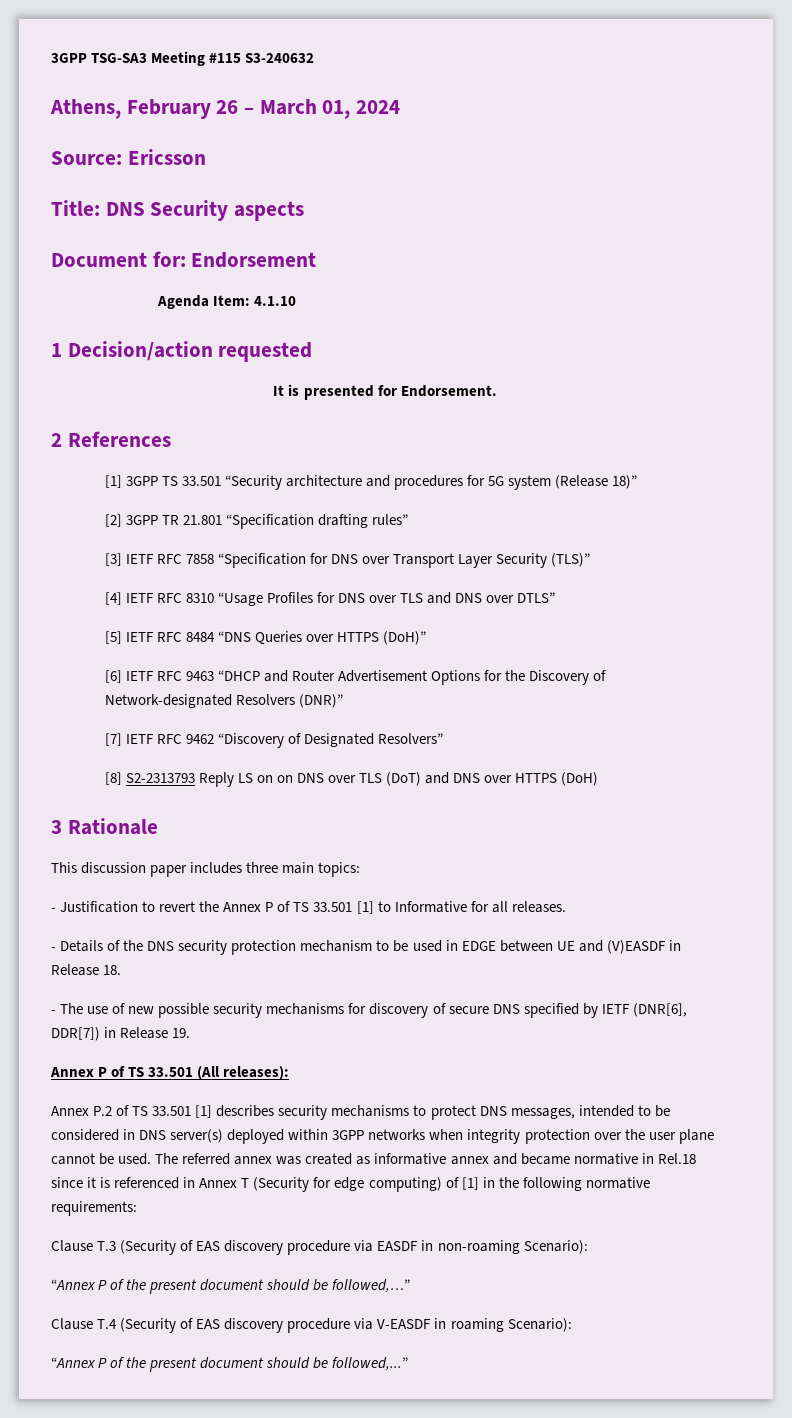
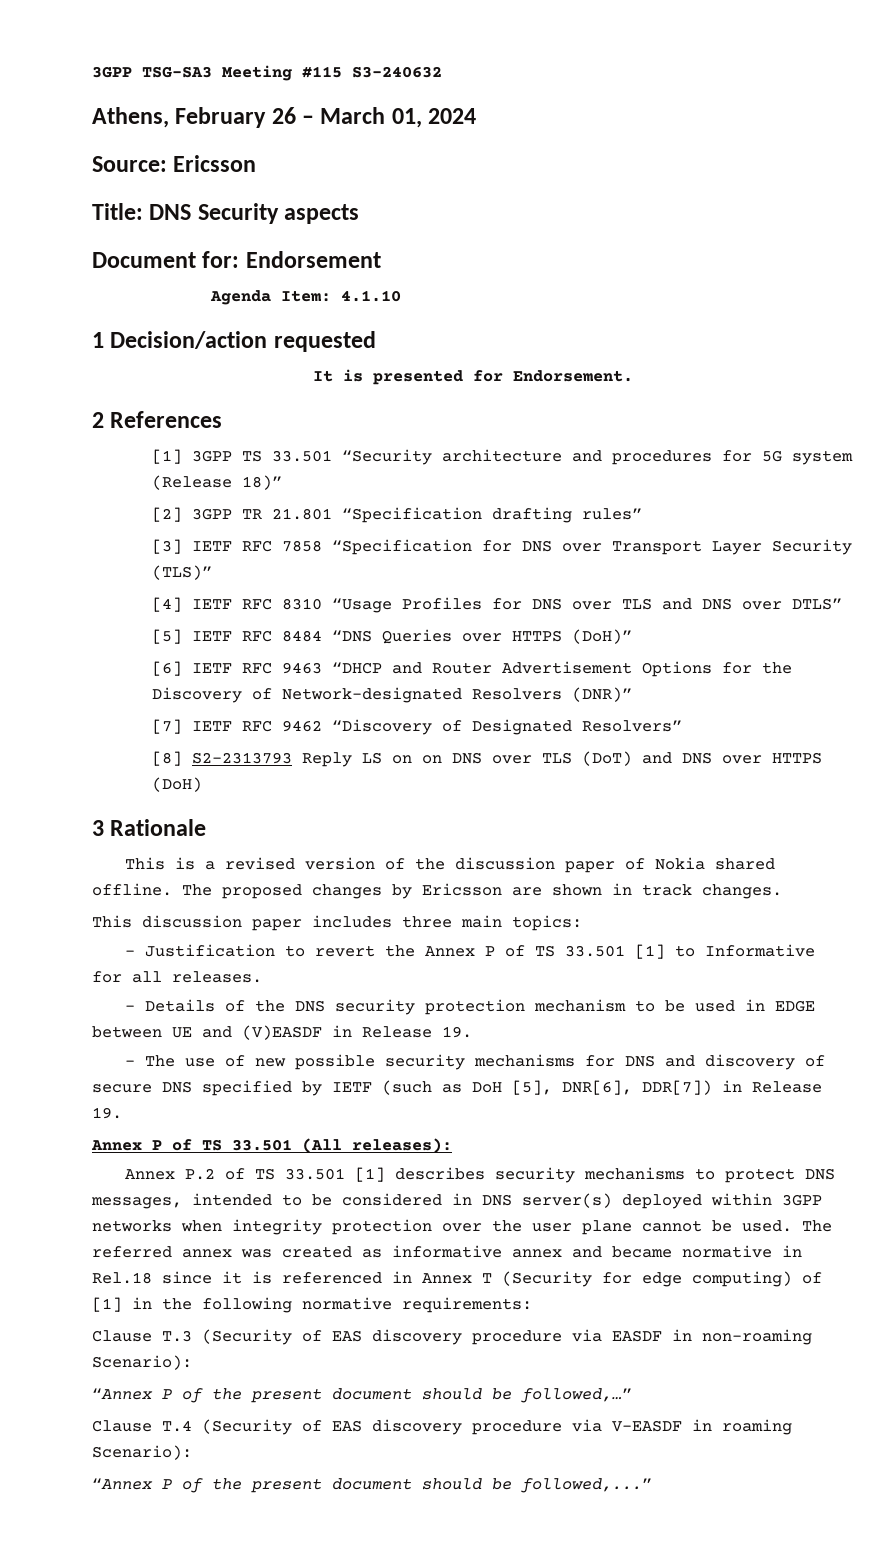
(158, 826) none -> [125,857,776,873] [92,883,782,899] // This is a revised version of the discussion paper of Nokia shared offline. The proposed changes by Ericsson are shown in track changes.
[103,965,122,975] 18. -> [442,1026,472,1038] 19.
(367, 1008) none -> [625,1055,696,1067] DNS and
[632,1003,687,1017] (DNR[6], -> [382,1080,632,1095] (such as DoH [5], DNR[6],

